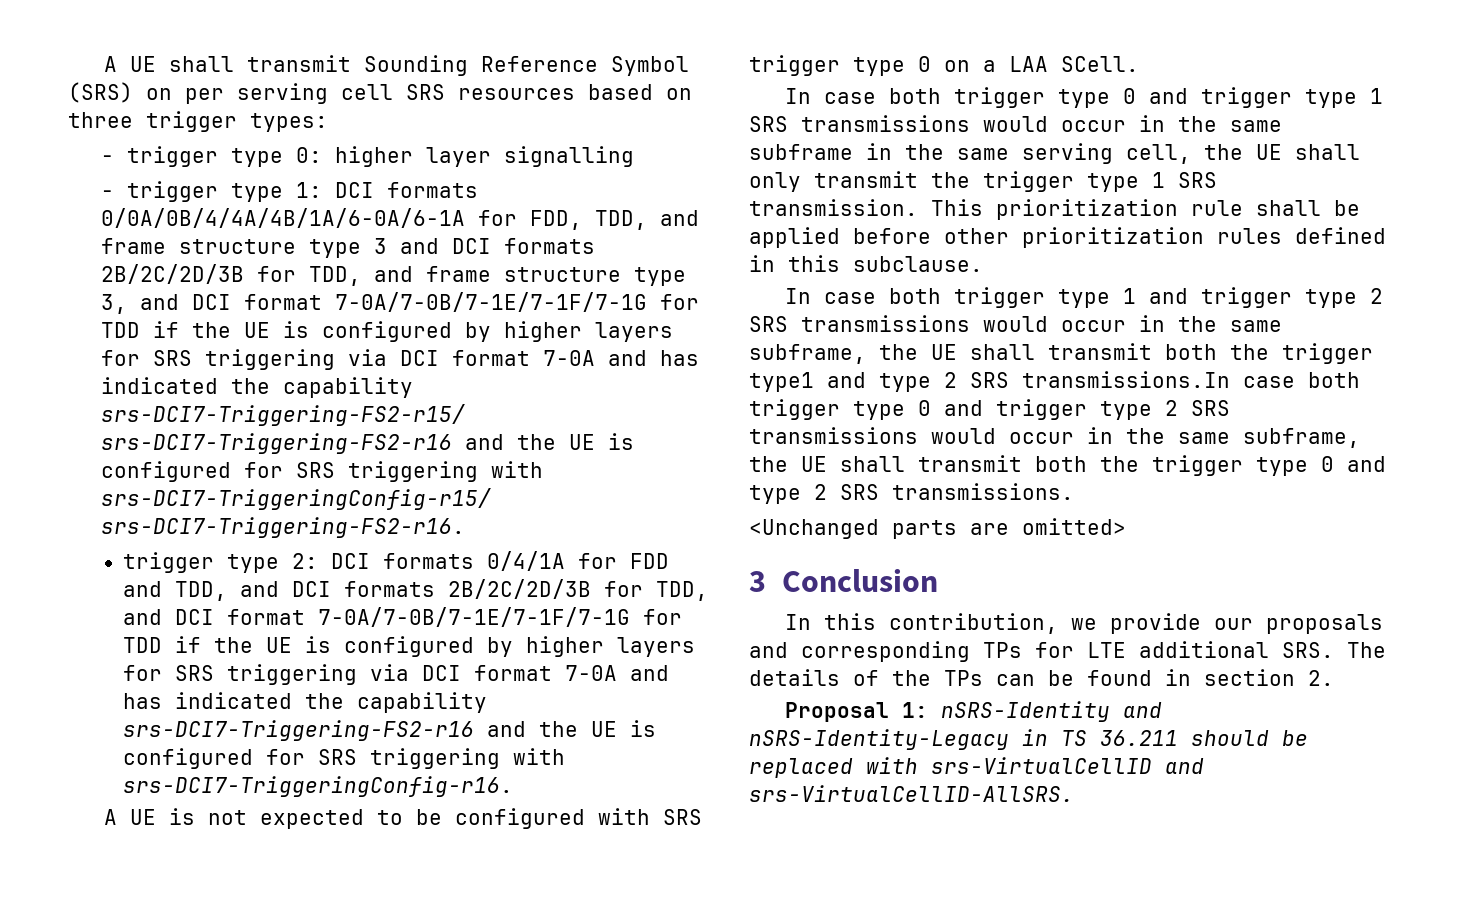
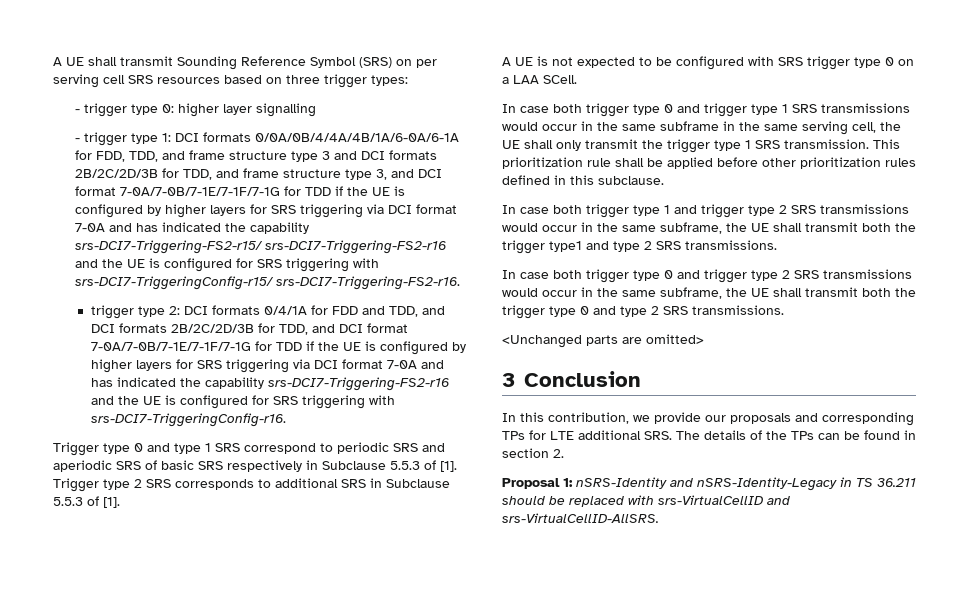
(514, 786) none -> [53,442,445,456] [53,460,457,472] [53,478,450,492] [53,496,120,508] // Trigger type 0 and type 1 SRS correspond to periodic SRS and aperiodic SRS of basic SRS respectively in Subclause 5.5.3 of [1]. Trigger type 2 SRS corresponds to additional SRS in Subclause 5.5.3 of [1].
[1022,371,1230,388] transmissions.In -> [685,240,777,250] [502,270,516,279] transmissions. // In

